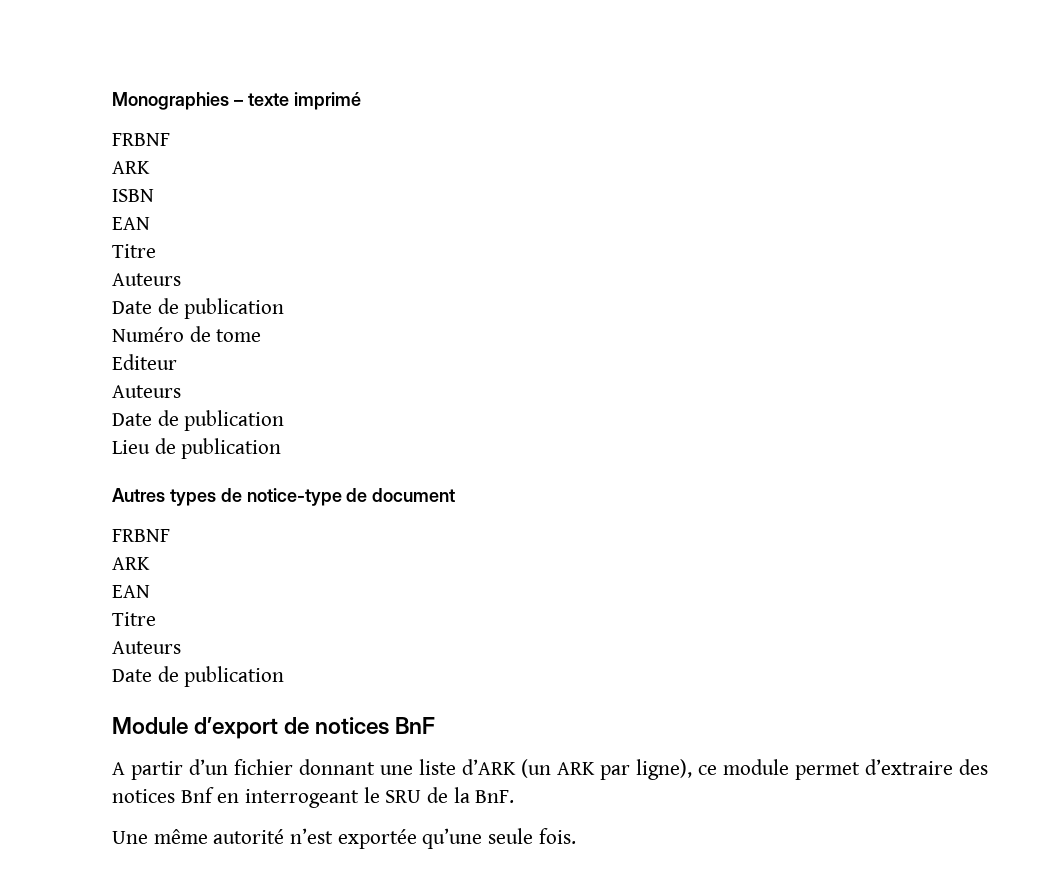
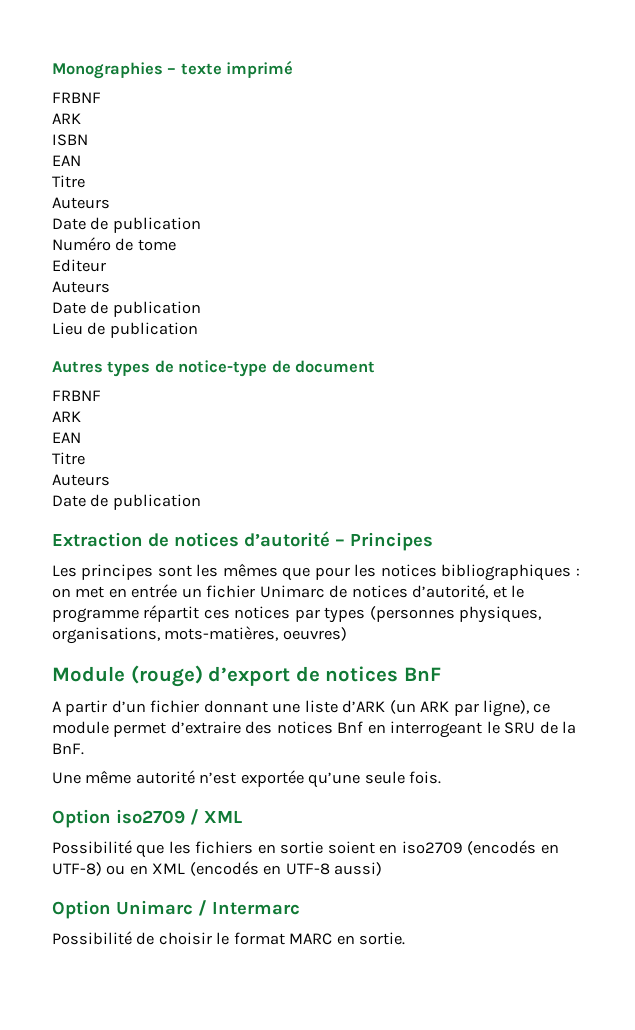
(285, 676) none -> [52,531,433,551] [52,563,580,581] [52,584,525,599] [52,605,542,623] [52,626,347,644] // Extraction de notices d’autorité – Principes // Les principes sont les mêmes que pour les notices bibliographiques : on met en entrée un fichier Unimarc de notices d’autorité, et le programme répartit ces notices par types (personnes physiques, organisations, mots-matières, oeuvres)
(188, 725) none -> [130,665,203,687] (rouge)
(576, 836) none -> [52,809,242,828] [52,840,559,858] [52,861,383,876] [52,900,300,919] [52,931,406,945] // Option iso2709 / XML // Possibilité que les fichiers en sortie soient en iso2709 (encodés en UTF-8) ou en XML (encodés en UTF-8 aussi) // Option Unimarc / Intermarc // Possibilité de choisir le format MARC en sortie.

